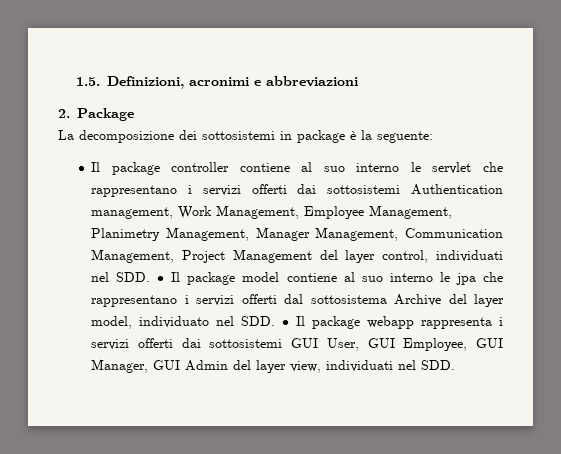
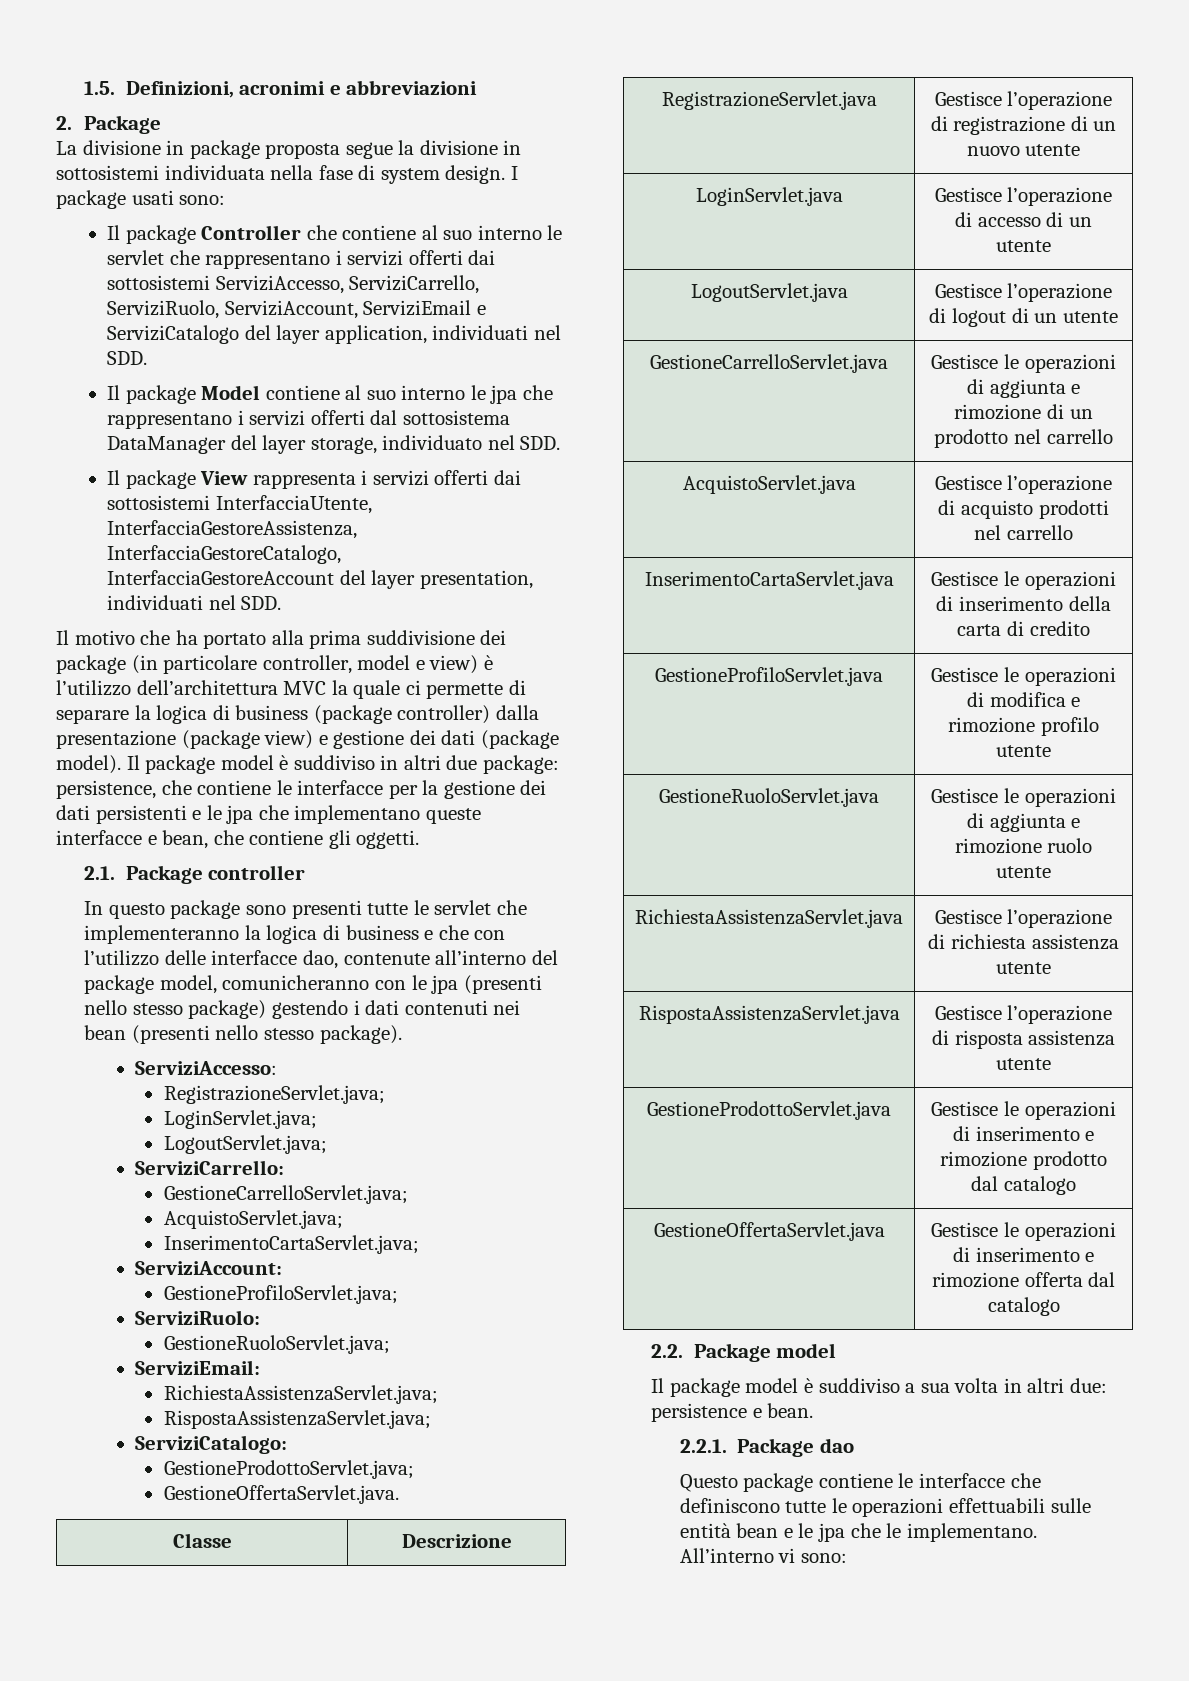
[79,130,433,143] [91,162,230,175] decomposizione dei sottosistemi in package è la seguente: // Il package controller -> [82,140,522,159] [56,165,518,184] [56,190,226,209] [106,225,337,244] divisione in package proposta segue la divisione in sottosistemi individuata nella fase di system design. I package usati sono: // Il package Controller che
[411,184,503,195] [91,205,453,219] [91,227,503,241] [91,249,503,263] [91,272,280,285] Authentication management, Work Management, Employee Management, Planimetry Management, Manager Management, Communication Management, Project Management del layer control, individuati nel SDD. • Il package model -> [215,275,480,294] [106,300,486,319] [106,325,561,344] [106,351,147,365] [106,385,261,404] ServiziAccesso, ServiziCarrello, ServiziRuolo, ServiziAccount, ServiziEmail e ServiziCatalogo del layer application, individuati nel SDD. // Il package Model
[394,294,505,307] [91,316,133,329] Archive del layer model, -> [106,435,377,454] DataManager del layer storage,
[282,316,415,329] • Il package webapp -> [106,470,249,489] // Il package View
[291,338,504,351] [91,359,456,373] GUI User, GUI Employee, GUI Manager, GUI Admin del layer view, individuati nel SDD. -> [215,495,372,514] [106,520,357,539] [106,545,341,564] [106,570,533,589] [106,595,282,610] [56,630,507,649] [56,655,493,674] [56,680,526,699] [56,705,539,724] [56,730,559,749] [56,755,559,774] [56,780,547,799] [56,805,481,824] [56,830,420,849] [84,865,306,884] [84,900,527,919] [84,925,506,944] [84,950,558,969] [84,975,542,994] [84,1000,521,1019] [84,1025,402,1044] [135,1061,278,1075] [163,1085,385,1104] [163,1110,317,1129] [163,1135,327,1154] [135,1160,285,1175] [163,1185,408,1204] [163,1210,343,1229] [163,1235,419,1254] [135,1261,283,1275] [163,1285,398,1304] [135,1310,261,1325] [163,1335,390,1354] [135,1360,261,1375] [163,1385,438,1404] [163,1410,431,1429] [135,1435,288,1454] [163,1460,414,1479] [163,1485,399,1504] [172,1533,232,1548] [401,1534,512,1548] [661,91,877,110] [934,91,1113,110] [930,116,1117,135] [966,144,1081,156] [695,187,843,206] [934,187,1113,206] [955,212,1092,227] [996,240,1051,252] [690,283,848,302] [934,283,1113,302] [929,308,1118,327] [650,354,888,373] [931,354,1116,373] [966,379,1081,398] [954,404,1093,420] [934,429,1113,448] [682,475,856,494] [934,475,1113,494] [938,500,1109,519] [974,525,1073,540] [644,571,894,590] [931,571,1116,590] [936,596,1111,611] [957,621,1090,636] [655,667,883,686] [931,667,1116,686] [966,692,1081,707] [948,717,1099,736] [996,745,1051,757] [659,788,879,807] [931,788,1116,807] [966,813,1081,832] [954,838,1093,854] [996,866,1051,878] [635,909,903,928] [934,909,1113,928] [928,934,1119,950] [996,962,1051,974] [638,1005,900,1024] [934,1005,1113,1024] [931,1030,1116,1049] [996,1058,1051,1070] [647,1101,891,1120] [931,1101,1116,1120] [952,1126,1095,1141] [940,1151,1107,1170] [971,1176,1076,1195] [653,1222,885,1241] [931,1222,1116,1241] [952,1247,1095,1262] [931,1272,1116,1288] [987,1297,1060,1316] [651,1343,837,1362] [651,1378,1107,1397] [651,1403,814,1422] [679,1438,854,1457] [679,1473,1041,1492] [679,1498,1091,1517] [679,1523,1037,1542] [679,1548,847,1563] InterfacciaUtente, InterfacciaGestoreAssistenza, InterfacciaGestoreCatalogo, InterfacciaGestoreAccount del layer presentation, individuati nel SDD. // Il motivo che ha portato alla prima suddivisione dei package (in particolare controller, model e view) è l’utilizzo dell’architettura MVC la quale ci permette di separare la logica di business (package controller) dalla presentazione (package view) e gestione dei dati (package model). Il package model è suddiviso in altri due package: persistence, che contiene le interfacce per la gestione dei dati persistenti e le jpa che implementano queste interfacce e bean, che contiene gli oggetti. // 2.1. Package controller // In questo package sono presenti tutte le servlet che implementeranno la logica di business e che con l’utilizzo delle interfacce dao, contenute all’interno del package model, comunicheranno con le jpa (presenti nello stesso package) gestendo i dati contenuti nei bean (presenti nello stesso package). // ServiziAccesso: // RegistrazioneServlet.java; // LoginServlet.java; // LogoutServlet.java; // ServiziCarrello: // GestioneCarrelloServlet.java; // AcquistoServlet.java; // InserimentoCartaServlet.java; // ServiziAccount: // GestioneProfiloServlet.java; // ServiziRuolo: // GestioneRuoloServlet.java; // ServiziEmail: // RichiestaAssistenzaServlet.java; // RispostaAssistenzaServlet.java; // ServiziCatalogo: // GestioneProdottoServlet.java; // GestioneOffertaServlet.java. // Classe | Descrizione // RegistrazioneServlet.java | Gestisce l’operazione di registrazione di un nuovo utente // LoginServlet.java | Gestisce l’operazione di accesso di un utente // LogoutServlet.java | Gestisce l’operazione di logout di un utente // GestioneCarrelloServlet.java | Gestisce le operazioni di aggiunta e rimozione di un prodotto nel carrello // AcquistoServlet.java | Gestisce l’operazione di acquisto prodotti nel carrello // InserimentoCartaServlet.java | Gestisce le operazioni di inserimento della carta di credito // GestioneProfiloServlet.java | Gestisce le operazioni di modifica e rimozione profilo utente // GestioneRuoloServlet.java | Gestisce le operazioni di aggiunta e rimozione ruolo utente // RichiestaAssistenzaServlet.java | Gestisce l’operazione di richiesta assistenza utente // RispostaAssistenzaServlet.java | Gestisce l’operazione di risposta assistenza utente // GestioneProdottoServlet.java | Gestisce le operazioni di inserimento e rimozione prodotto dal catalogo // GestioneOffertaServlet.java | Gestisce le operazioni di inserimento e rimozione offerta dal catalogo // 2.2. Package model // Il package model è suddiviso a sua volta in altri due: persistence e bean. // 2.2.1. Package dao // Questo package contiene le interfacce che definiscono tutte le operazioni effettuabili sulle entità bean e le jpa che le implementano. All’interno vi sono:

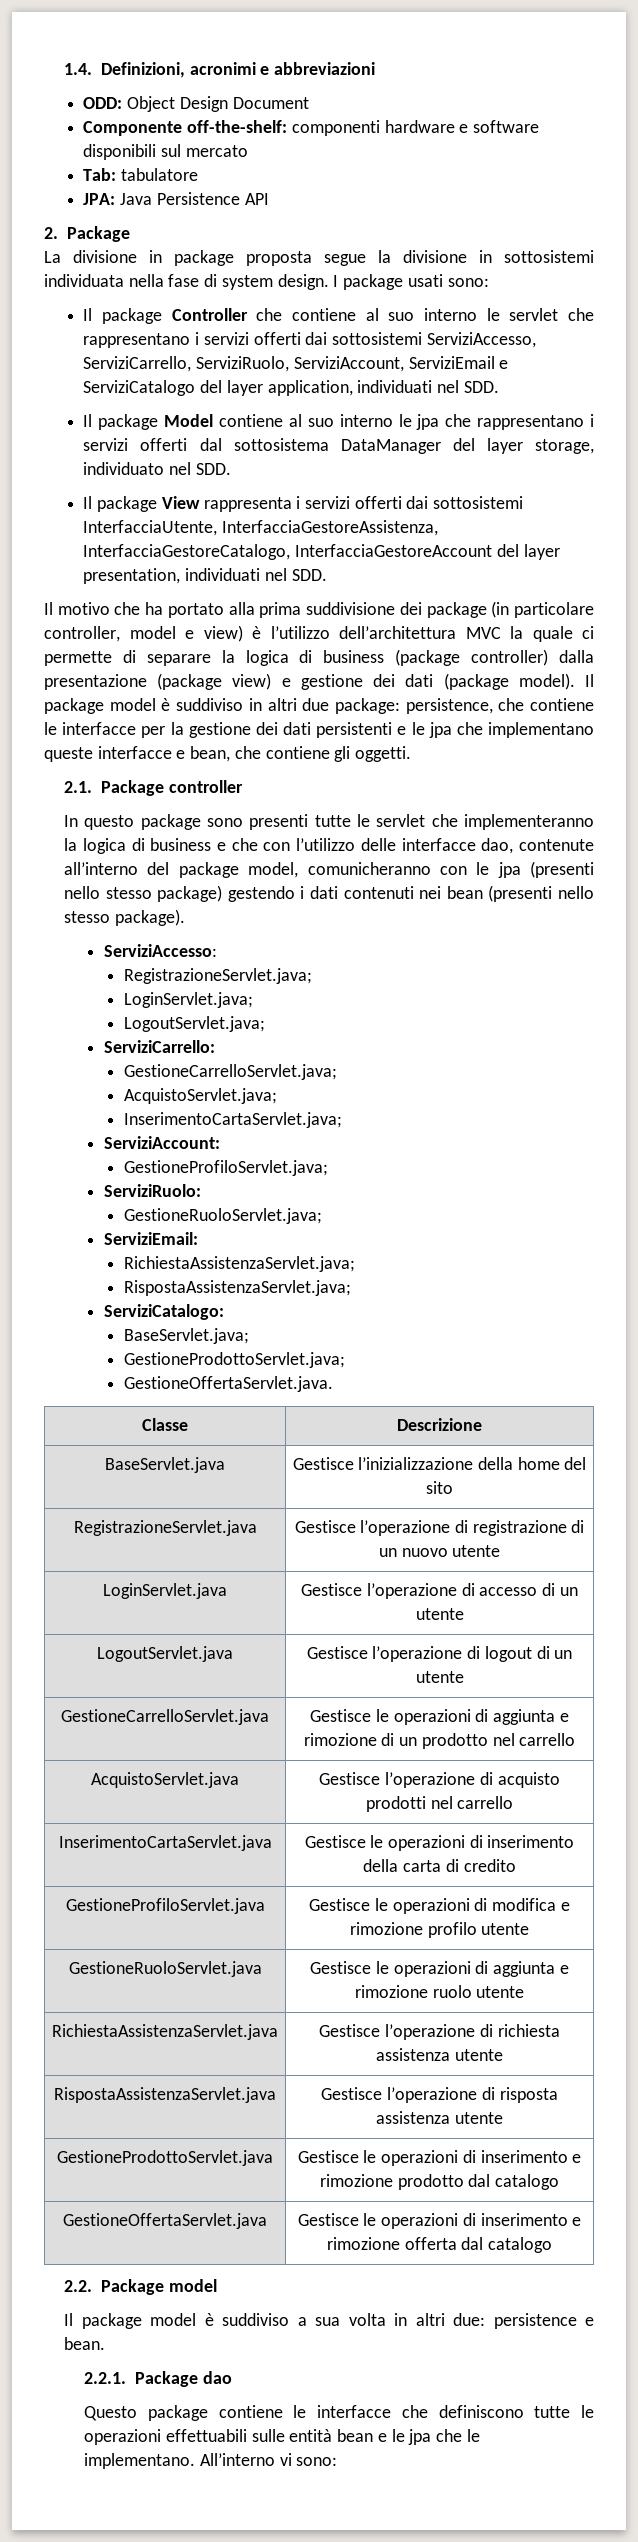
[84,81,116,95] 1.5. -> [64,63,93,75] 1.4.
(478, 87) none -> [83,96,309,112] [83,120,540,136] [83,144,248,160] [83,168,199,181] [83,192,269,205] // ODD: Object Design Document // Componente off-the-shelf: componenti hardware e software disponibili sul mercato // Tab: tabulatore // JPA: Java Persistence API
(288, 1444) none -> [123,1328,249,1344] // BaseServlet.java;
(512, 1541) none -> [105,1457,225,1473] [292,1457,587,1470] [425,1481,453,1494] // BaseServlet.java | Gestisce l’inizializzazione della home del sito

